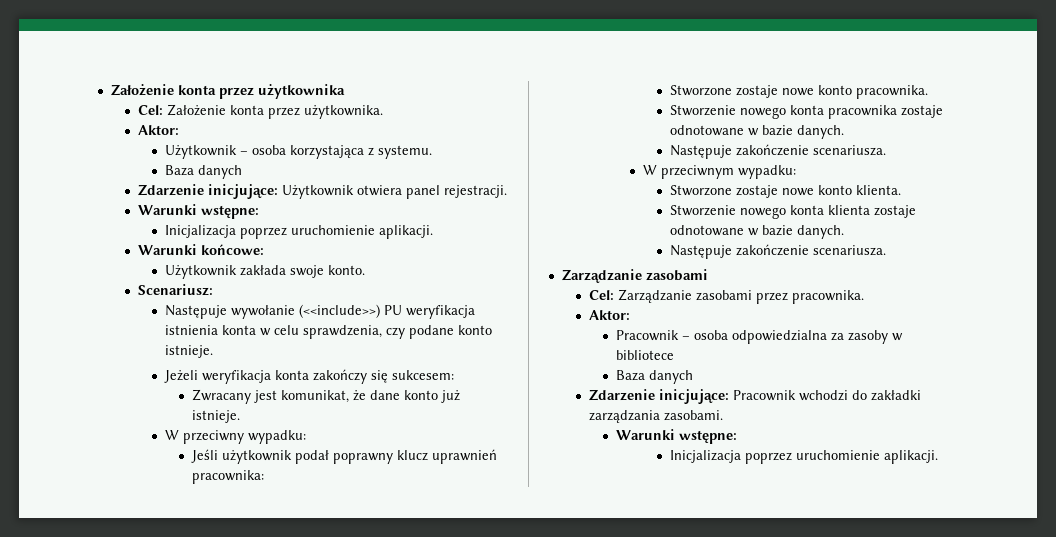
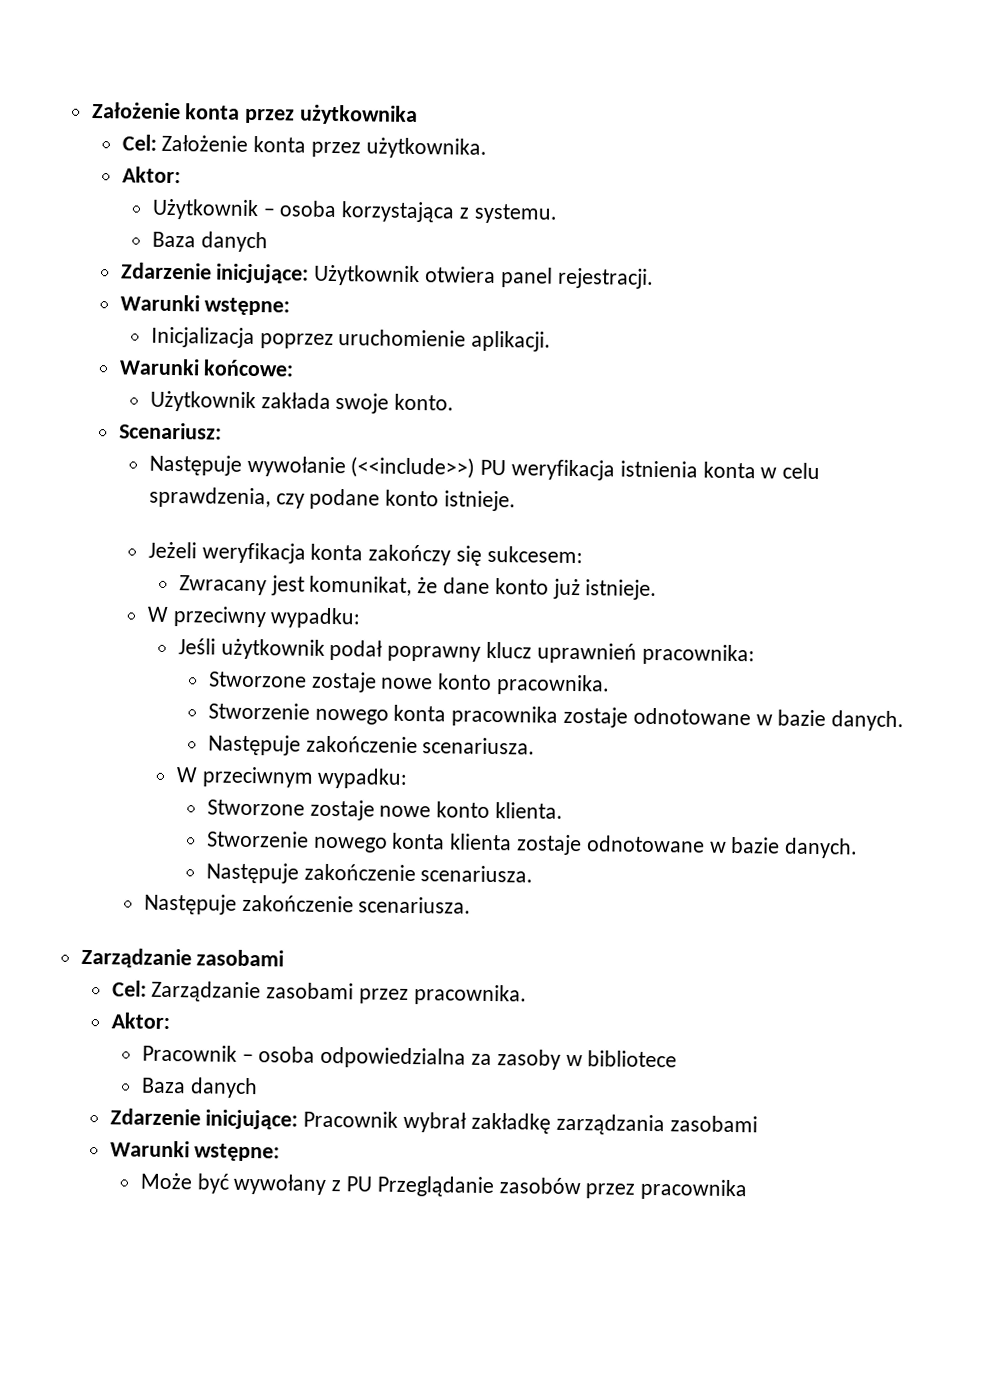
(887, 250) none -> [143,893,472,915] // Następuje zakończenie scenariusza.
[799,390,922,401] [589,410,724,423] [616,429,738,444] [670,450,939,464] wchodzi do zakładki zarządzania zasobami. // Warunki wstępne: // Inicjalizacja poprzez uruchomienie aplikacji. -> [403,1111,758,1136] [109,1140,281,1162] [139,1172,748,1201] wybrał zakładkę zarządzania zasobami // Warunki wstępne: // Może być wywołany z PU Przeglądanie zasobów przez pracownika

